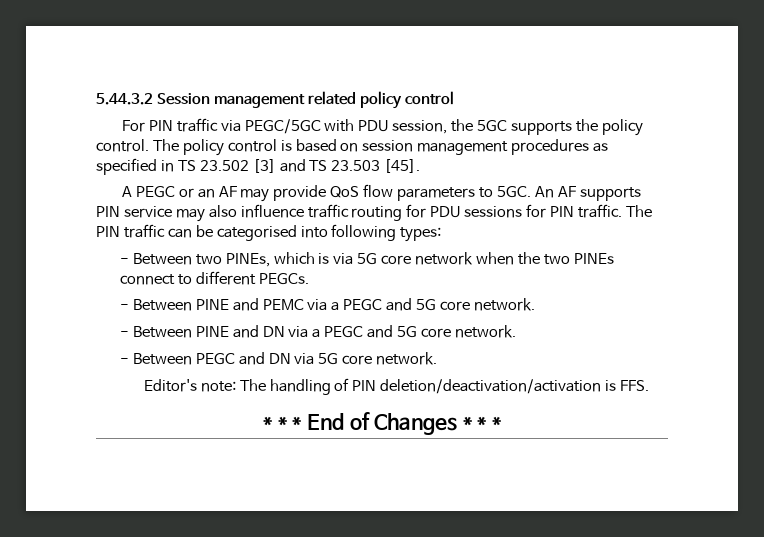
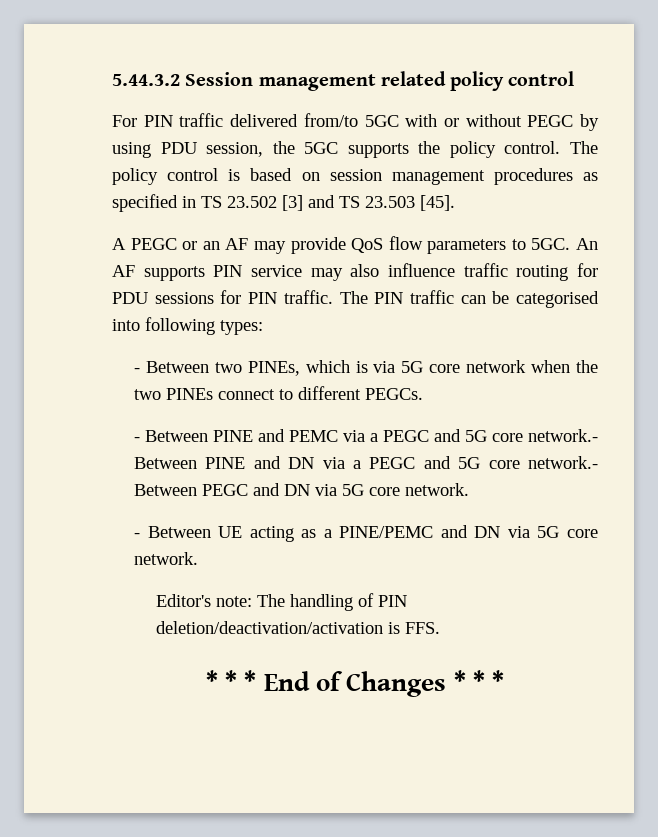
[220,119,355,134] via PEGC/5GC with -> [230,113,599,131] [112,142,151,158] delivered from/to 5GC with or without PEGC by using
[473,298,535,311] [119,331,129,337] network. // - -> [527,429,598,442] network.-
[454,325,516,338] [119,353,235,365] network. // - Between PEGC -> [528,456,598,469] [133,483,469,496] [133,526,434,542] network.- Between PEGC and DN via 5G core network. // - Between UE acting as a PINE/PEMC

